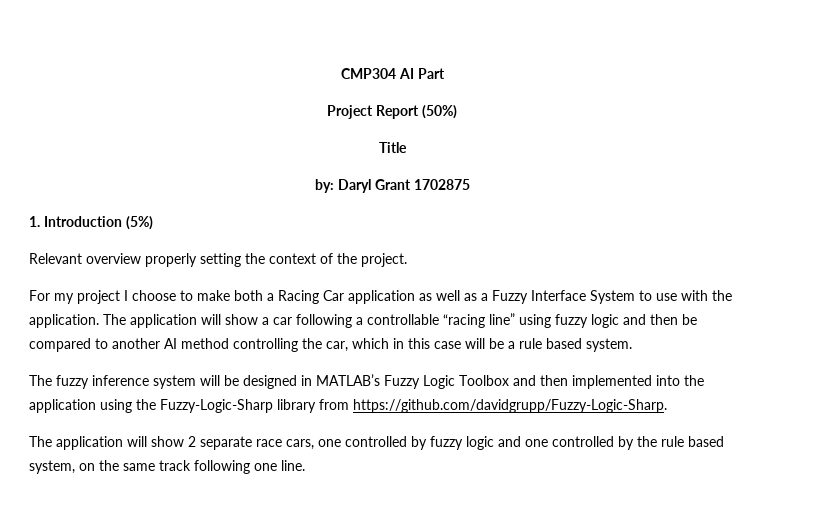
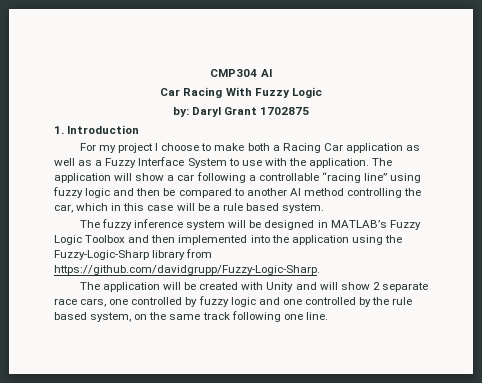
[417,68,445,79] [327,105,457,119] [378,142,407,153] Part // Project Report (50%) // Title -> [160,87,322,98] // Car Racing With Fuzzy Logic
[126,216,153,230] [29,253,407,267] (5%) // Relevant overview properly setting the context of the project. -> (140, 129) none
(147, 441) none -> [184,282,338,292] be created with Unity and will

